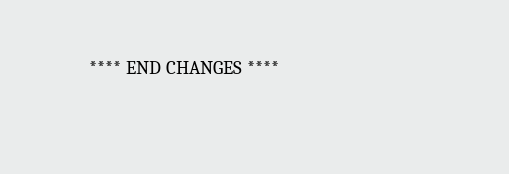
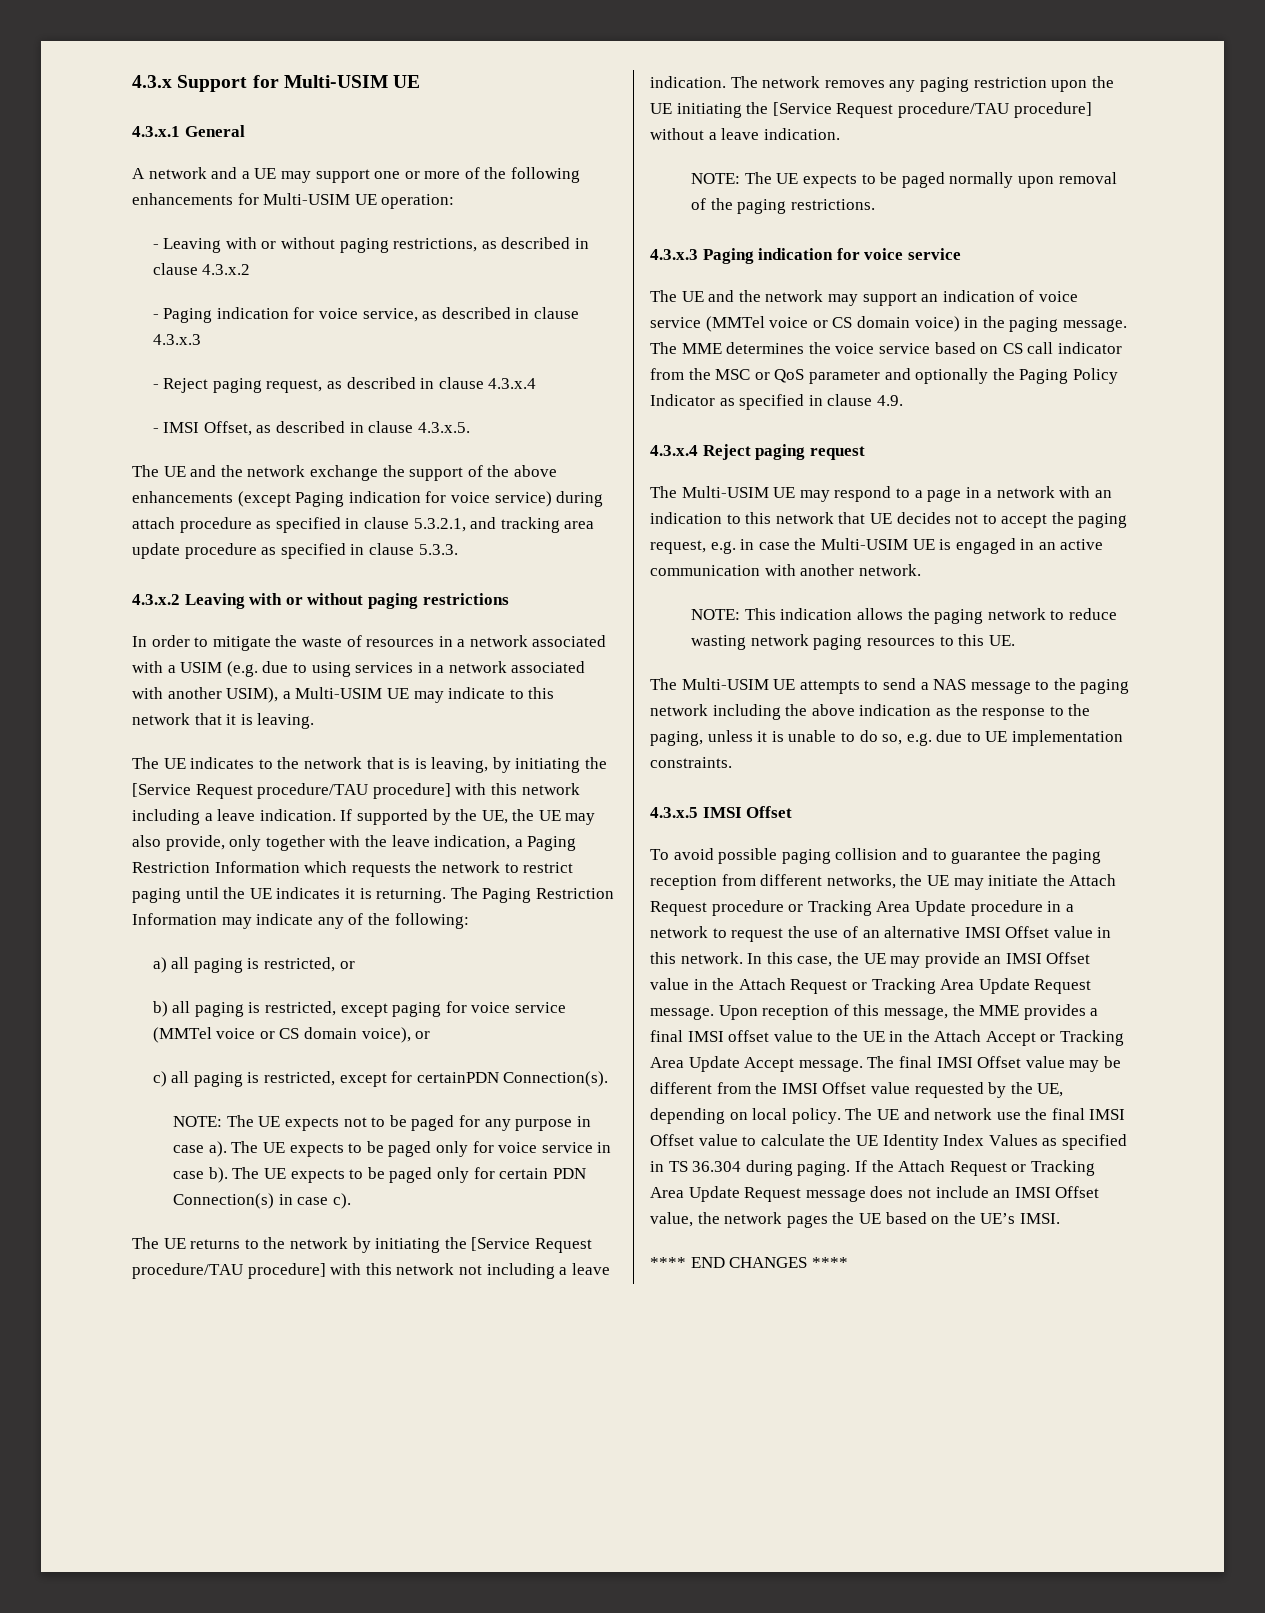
(89, 67) none -> [132,75,421,92] [132,125,245,137] [132,167,581,183] [132,193,455,209] [152,237,589,253] [152,263,251,275] [152,307,579,323] [152,334,201,345] [152,377,537,393] [152,421,470,436] [132,465,557,481] [132,491,604,507] [132,517,595,533] [132,543,458,559] [132,593,509,609] [132,635,607,651] [132,661,586,677] [132,687,555,703] [132,713,315,729] [132,757,608,773] [132,783,580,799] [132,809,596,825] [132,835,577,851] [132,861,574,877] [132,887,614,903] [132,913,469,929] [152,957,355,973] [152,1001,566,1017] [152,1027,431,1043] [152,1071,609,1087] [173,1115,591,1131] [173,1141,612,1157] [173,1167,586,1183] [173,1193,352,1209] [132,1237,592,1253] [132,1263,610,1279] [650,76,1114,92] [650,102,1092,118] [650,128,840,140] [691,172,1117,188] [691,198,876,214] [650,248,961,264] [650,290,1078,306] [650,316,1127,332] [650,342,1122,354] [650,368,1118,384] [650,394,903,410] [650,444,865,460] [650,486,1113,502] [650,512,1128,528] [650,538,1104,554] [650,564,921,576] [691,608,1117,624] [691,634,1015,650] [650,678,1130,694] [650,704,1091,720] [650,730,1124,746] [650,757,732,768] [650,806,793,818] [650,848,1102,864] [650,874,1117,890] [650,900,1074,916] [650,926,1112,942] [650,952,1091,968] [650,978,1092,994] [650,1004,1099,1020] [650,1030,1125,1046] [650,1056,1121,1072] [650,1082,1064,1098] [650,1108,1126,1124] [650,1134,1127,1150] [650,1160,1095,1176] [650,1186,1100,1202] [650,1212,1060,1228] 4.3.x Support for Multi-USIM UE // 4.3.x.1 General // A network and a UE may support one or more of the following enhancements for Multi-USIM UE operation: // - Leaving with or without paging restrictions, as described in clause 4.3.x.2 // - Paging indication for voice service, as described in clause 4.3.x.3 // - Reject paging request, as described in clause 4.3.x.4 // - IMSI Offset, as described in clause 4.3.x.5. // The UE and the network exchange the support of the above enhancements (except Paging indication for voice service) during attach procedure as specified in clause 5.3.2.1, and tracking area update procedure as specified in clause 5.3.3. // 4.3.x.2 Leaving with or without paging restrictions // In order to mitigate the waste of resources in a network associated with a USIM (e.g. due to using services in a network associated with another USIM), a Multi-USIM UE may indicate to this network that it is leaving. // The UE indicates to the network that is is leaving, by initiating the [Service Request procedure/TAU procedure] with this network including a leave indication. If supported by the UE, the UE may also provide, only together with the leave indication, a Paging Restriction Information which requests the network to restrict paging until the UE indicates it is returning. The Paging Restriction Information may indicate any of the following: // a) all paging is restricted, or // b) all paging is restricted, except paging for voice service (MMTel voice or CS domain voice), or // c) all paging is restricted, except for certainPDN Connection(s). // NOTE: The UE expects not to be paged for any purpose in case a). The UE expects to be paged only for voice service in case b). The UE expects to be paged only for certain PDN Connection(s) in case c). // The UE returns to the network by initiating the [Service Request procedure/TAU procedure] with this network not including a leave indication. The network removes any paging restriction upon the UE initiating the [Service Request procedure/TAU procedure] without a leave indication. // NOTE: The UE expects to be paged normally upon removal of the paging restrictions. // 4.3.x.3 Paging indication for voice service // The UE and the network may support an indication of voice service (MMTel voice or CS domain voice) in the paging message. The MME determines the voice service based on CS call indicator from the MSC or QoS parameter and optionally the Paging Policy Indicator as specified in clause 4.9. // 4.3.x.4 Reject paging request // The Multi-USIM UE may respond to a page in a network with an indication to this network that UE decides not to accept the paging request, e.g. in case the Multi-USIM UE is engaged in an active communication with another network. // NOTE: This indication allows the paging network to reduce wasting network paging resources to this UE. // The Multi-USIM UE attempts to send a NAS message to the paging network including the above indication as the response to the paging, unless it is unable to do so, e.g. due to UE implementation constraints. // 4.3.x.5 IMSI Offset // To avoid possible paging collision and to guarantee the paging reception from different networks, the UE may initiate the Attach Request procedure or Tracking Area Update procedure in a network to request the use of an alternative IMSI Offset value in this network. In this case, the UE may provide an IMSI Offset value in the Attach Request or Tracking Area Update Request message. Upon reception of this message, the MME provides a final IMSI offset value to the UE in the Attach Accept or Tracking Area Update Accept message. The final IMSI Offset value may be different from the IMSI Offset value requested by the UE, depending on local policy. The UE and network use the final IMSI Offset value to calculate the UE Identity Index Values as specified in TS 36.304 during paging. If the Attach Request or Tracking Area Update Request message does not include an IMSI Offset value, the network pages the UE based on the UE’s IMSI. //

